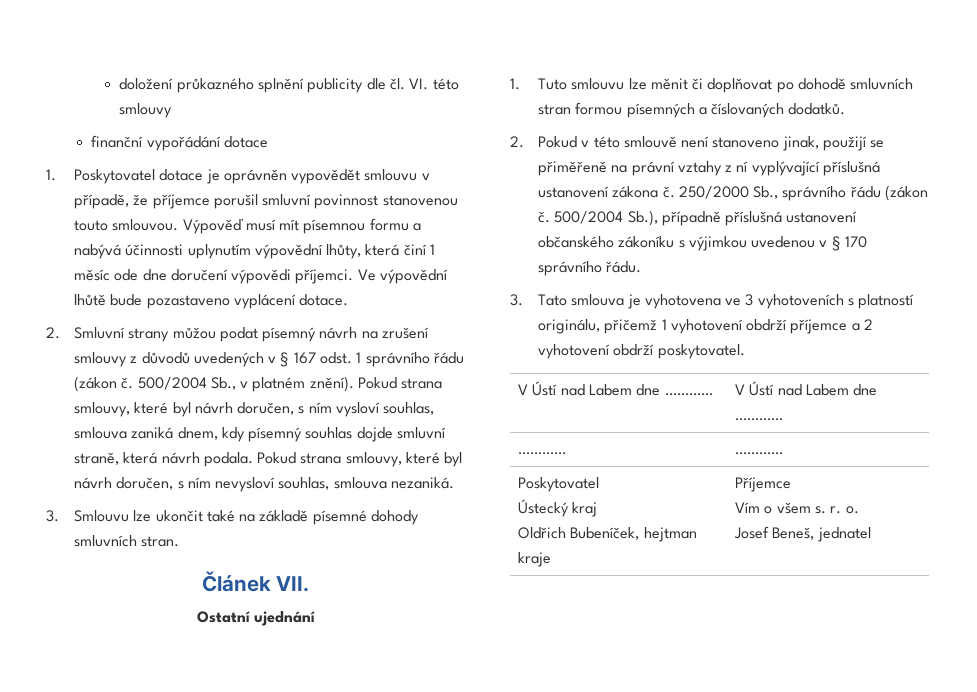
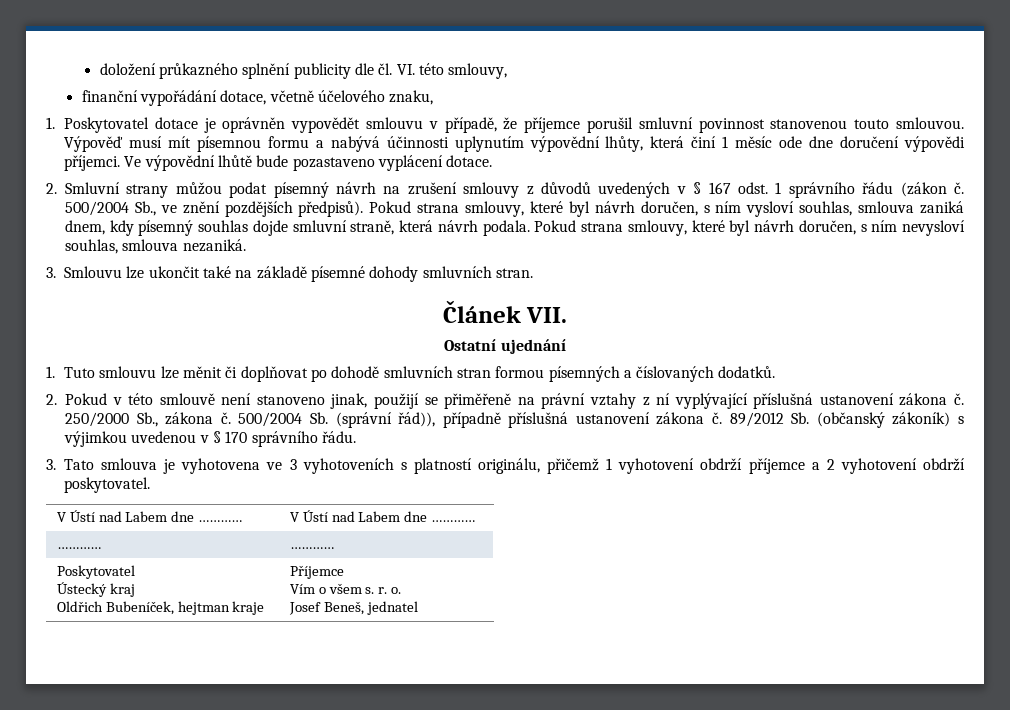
[119,103,173,118] smlouvy -> [448,63,508,79] smlouvy,
[224,136,269,148] dotace -> [220,90,434,105] dotace, včetně účelového znaku,
[240,376,354,392] v platném znění). -> [160,201,364,217] ve znění pozdějších předpisů).
[782,185,929,201] [537,210,858,226] [537,236,675,248] správního řádu (zákon č. 500/2004 Sb.), případně příslušná ustanovení občanského zákoníku -> [165,412,951,428] zákona č. 500/2004 Sb. (správní řád)), případně příslušná ustanovení zákona č. 89/2012 Sb. (občanský zákoník)

